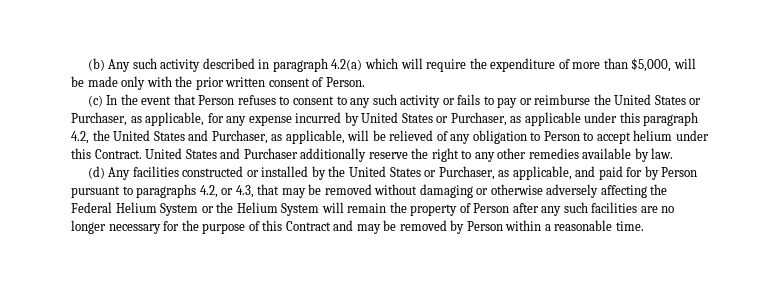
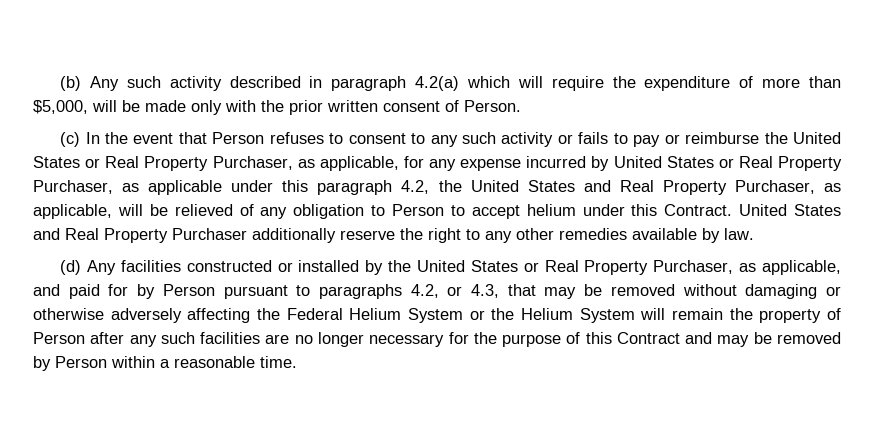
(702, 101) none -> [105,156,209,171] Real Property
(449, 119) none -> [738,156,842,171] Real Property
(209, 135) none -> [619,180,727,195] Real Property
(241, 153) none -> [65,228,168,243] Real Property
(437, 173) none -> [544,260,649,275] Real Property

